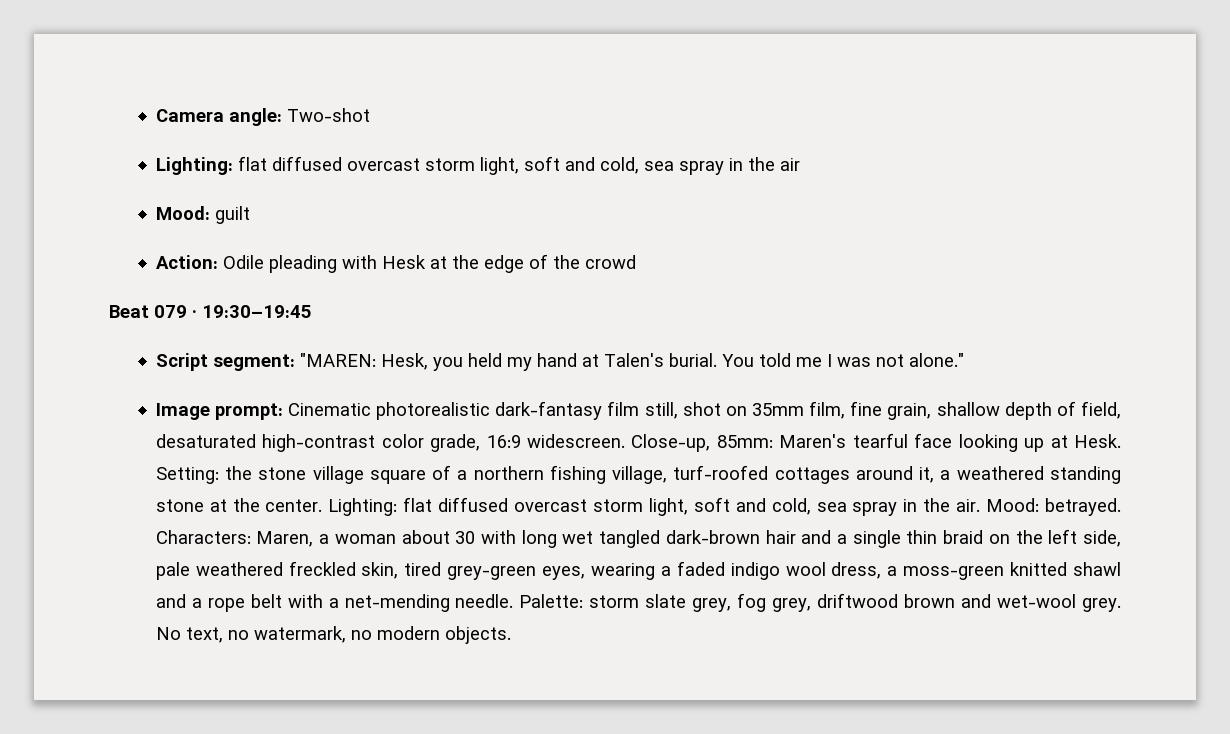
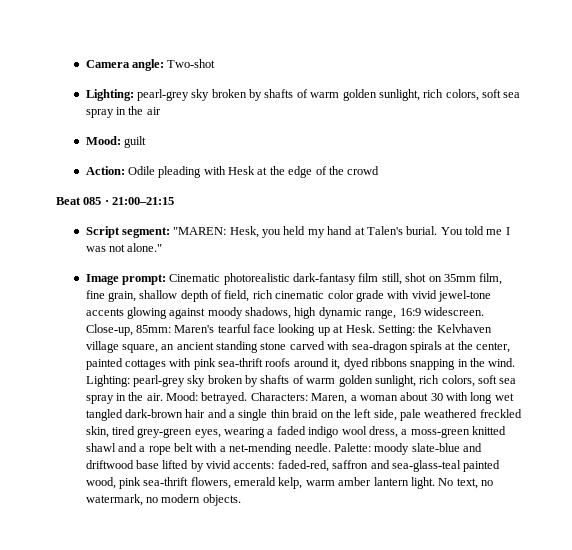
[237,156,639,175] flat diffused overcast storm light, soft and cold, -> [136,89,502,101] pearl-grey sky broken by shafts of warm golden sunlight, rich colors, soft
[154,305,312,318] 079 · 19:30–19:45 -> [83,197,175,205] 085 · 21:00–21:15
[155,434,481,452] desaturated high-contrast color grade, -> [252,290,492,302] [85,307,397,319] rich cinematic color grade with vivid jewel-tone accents glowing against moody shadows, high dynamic range,
[258,465,1122,484] [155,497,811,516] stone village square of a northern fishing village, turf-roofed cottages around it, a weathered standing stone at the center. Lighting: flat diffused overcast storm light, soft and cold, -> [436,324,492,333] [85,341,511,353] [85,358,516,370] [85,375,498,387] Kelvhaven village square, an ancient standing stone carved with sea-dragon spirals at the center, painted cottages with pink sea-thrift roofs around it, dyed ribbons snapping in the wind. Lighting: pearl-grey sky broken by shafts of warm golden sunlight, rich colors, soft
[589,593,1122,612] storm slate grey, fog grey, driftwood brown and wet-wool grey. -> [374,443,483,455] [85,460,501,472] [85,477,435,489] moody slate-blue and driftwood base lifted by vivid accents: faded-red, saffron and sea-glass-teal painted wood, pink sea-thrift flowers, emerald kelp, warm amber lantern light.

